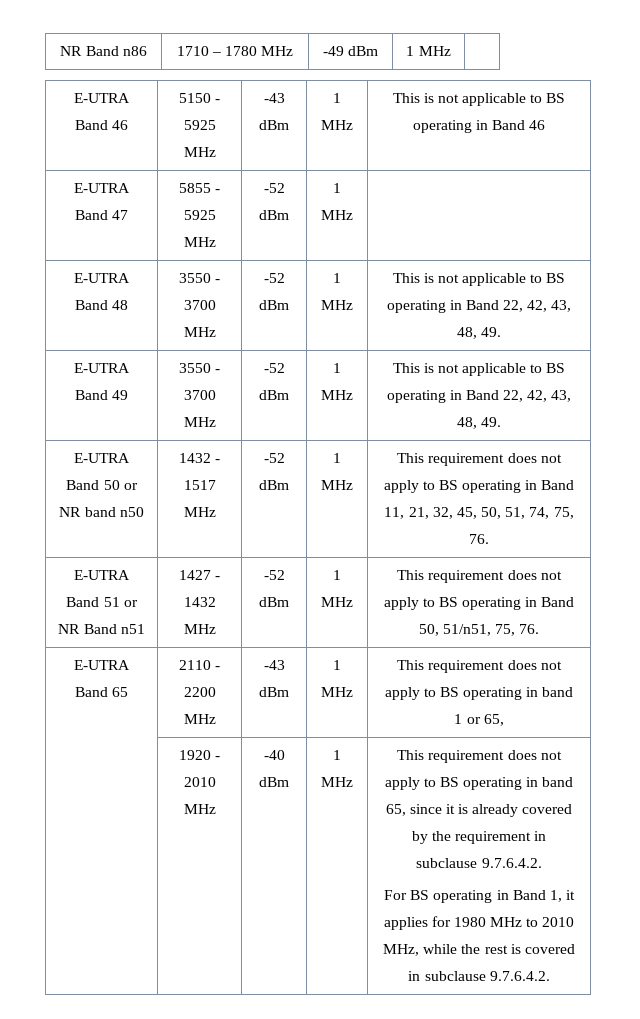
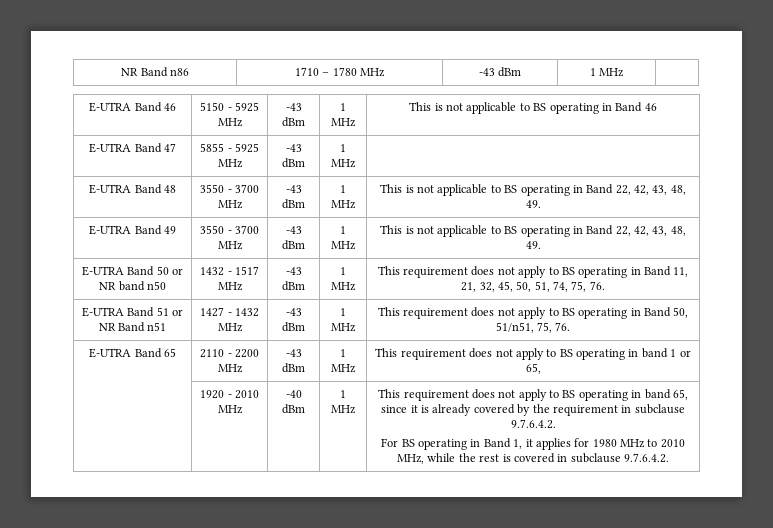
[322,46,344,56] -49 -> [478,68,495,76] -43
[263,183,285,193] -52 -> [285,144,302,152] -43
[263,273,285,283] -52 -> [285,185,302,193] -43
[263,363,285,373] -52 -> [285,226,302,234] -43
[263,453,285,463] -52 -> [285,267,302,275] -43
[263,570,285,580] -52 -> [285,308,302,316] -43

